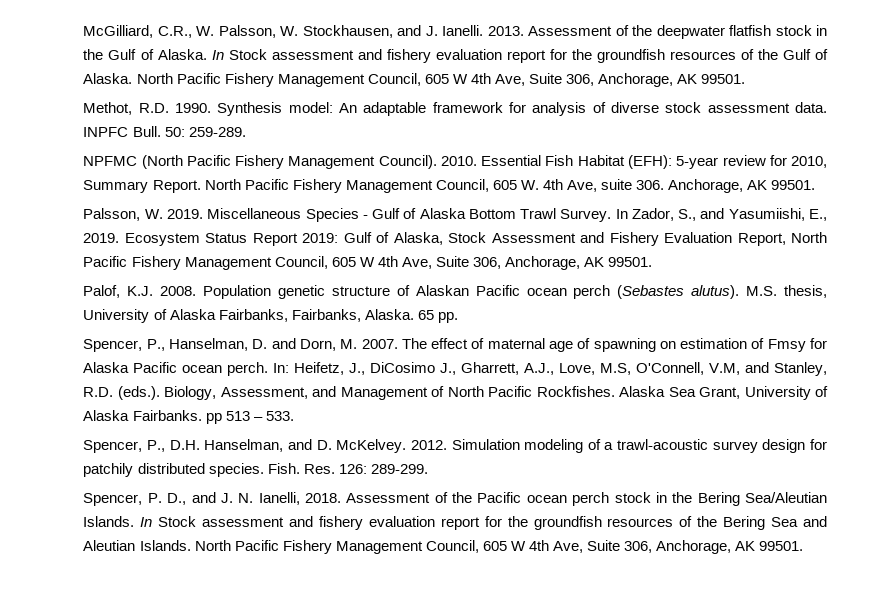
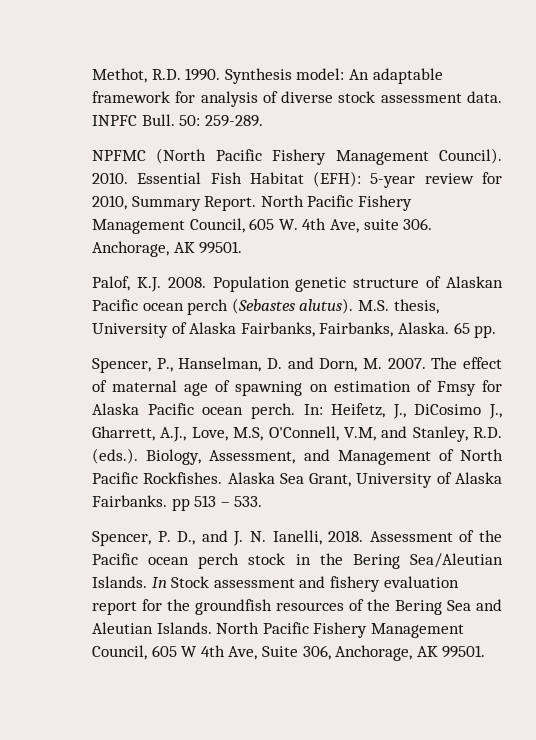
[83,25,828,39] [83,49,828,63] [83,73,746,87] McGilliard, C.R., W. Palsson, W. Stockhausen, and J. Ianelli. 2013. Assessment of the deepwater flatfish stock in the Gulf of Alaska. In Stock assessment and fishery evaluation report for the groundfish resources of the Gulf of Alaska. North Pacific Fishery Management Council, 605 W 4th Ave, Suite 306, Anchorage, AK 99501. // -> (92, 75) none
[83,208,827,222] [83,232,828,246] [83,256,653,270] // Palsson, W. 2019. Miscellaneous Species - Gulf of Alaska Bottom Trawl Survey. In Zador, S., and Yasumiishi, E., 2019. Ecosystem Status Report 2019: Gulf of Alaska, Stock Assessment and Fishery Evaluation Report, North Pacific Fishery Management Council, 605 W 4th Ave, Suite 306, Anchorage, AK 99501. -> (243, 247) none
[83,439,828,453] [83,463,428,477] // Spencer, P., D.H. Hanselman, and D. McKelvey. 2012. Simulation modeling of a trawl-acoustic survey design for patchily distributed species. Fish. Res. 126: 289-299. -> (263, 501) none

